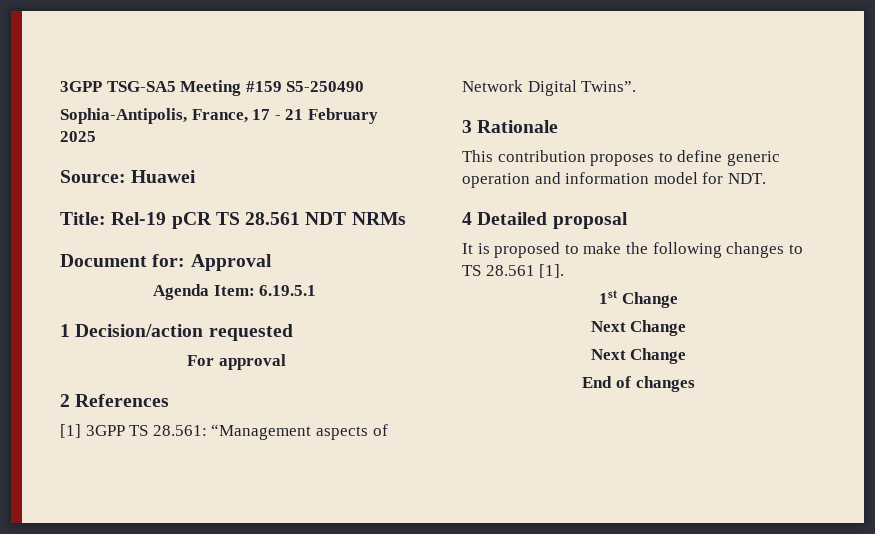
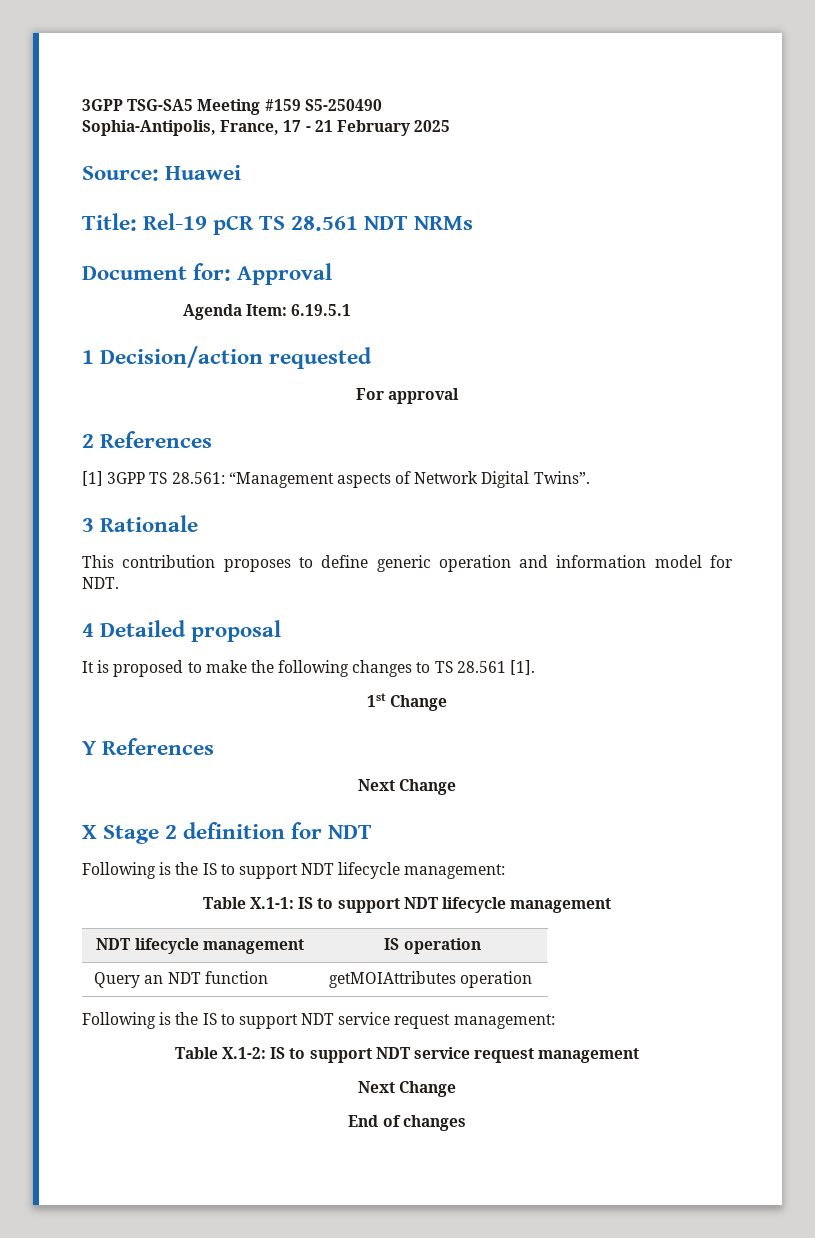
[590,320,687,336] // Next Change -> [82,738,215,755] [357,779,457,795] [82,822,373,844] [82,862,506,879] [202,897,612,913] [96,938,304,954] [384,938,481,954] [94,971,268,988] [329,971,533,988] [82,1012,555,1029] [174,1047,640,1063] // Y References // Next Change // X Stage 2 definition for NDT // Following is the IS to support NDT lifecycle management: // Table X.1-1: IS to support NDT lifecycle management // NDT lifecycle management | IS operation // Query an NDT function | getMOIAttributes operation // Following is the IS to support NDT service request management: // Table X.1-2: IS to support NDT service request management

